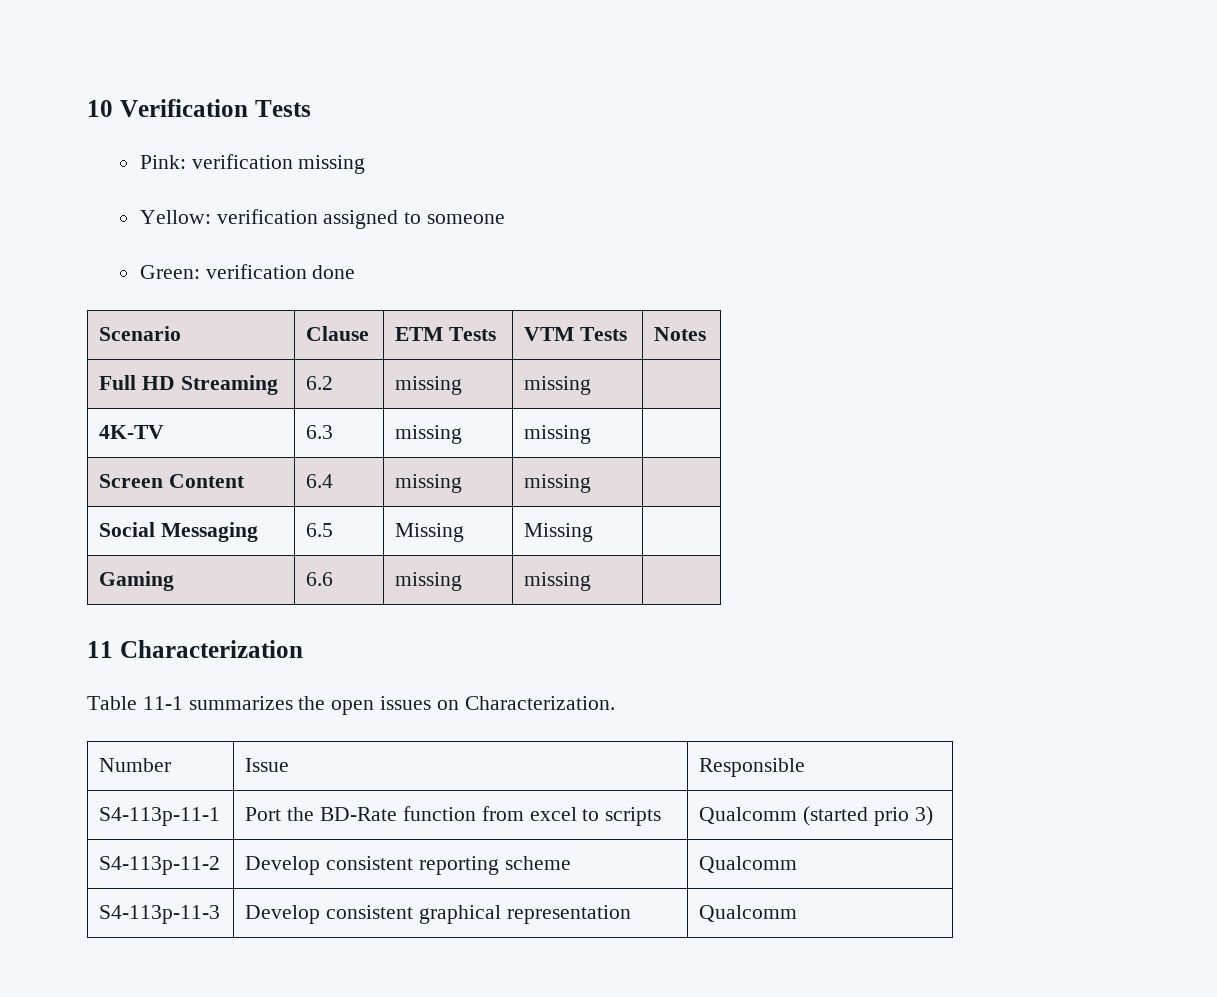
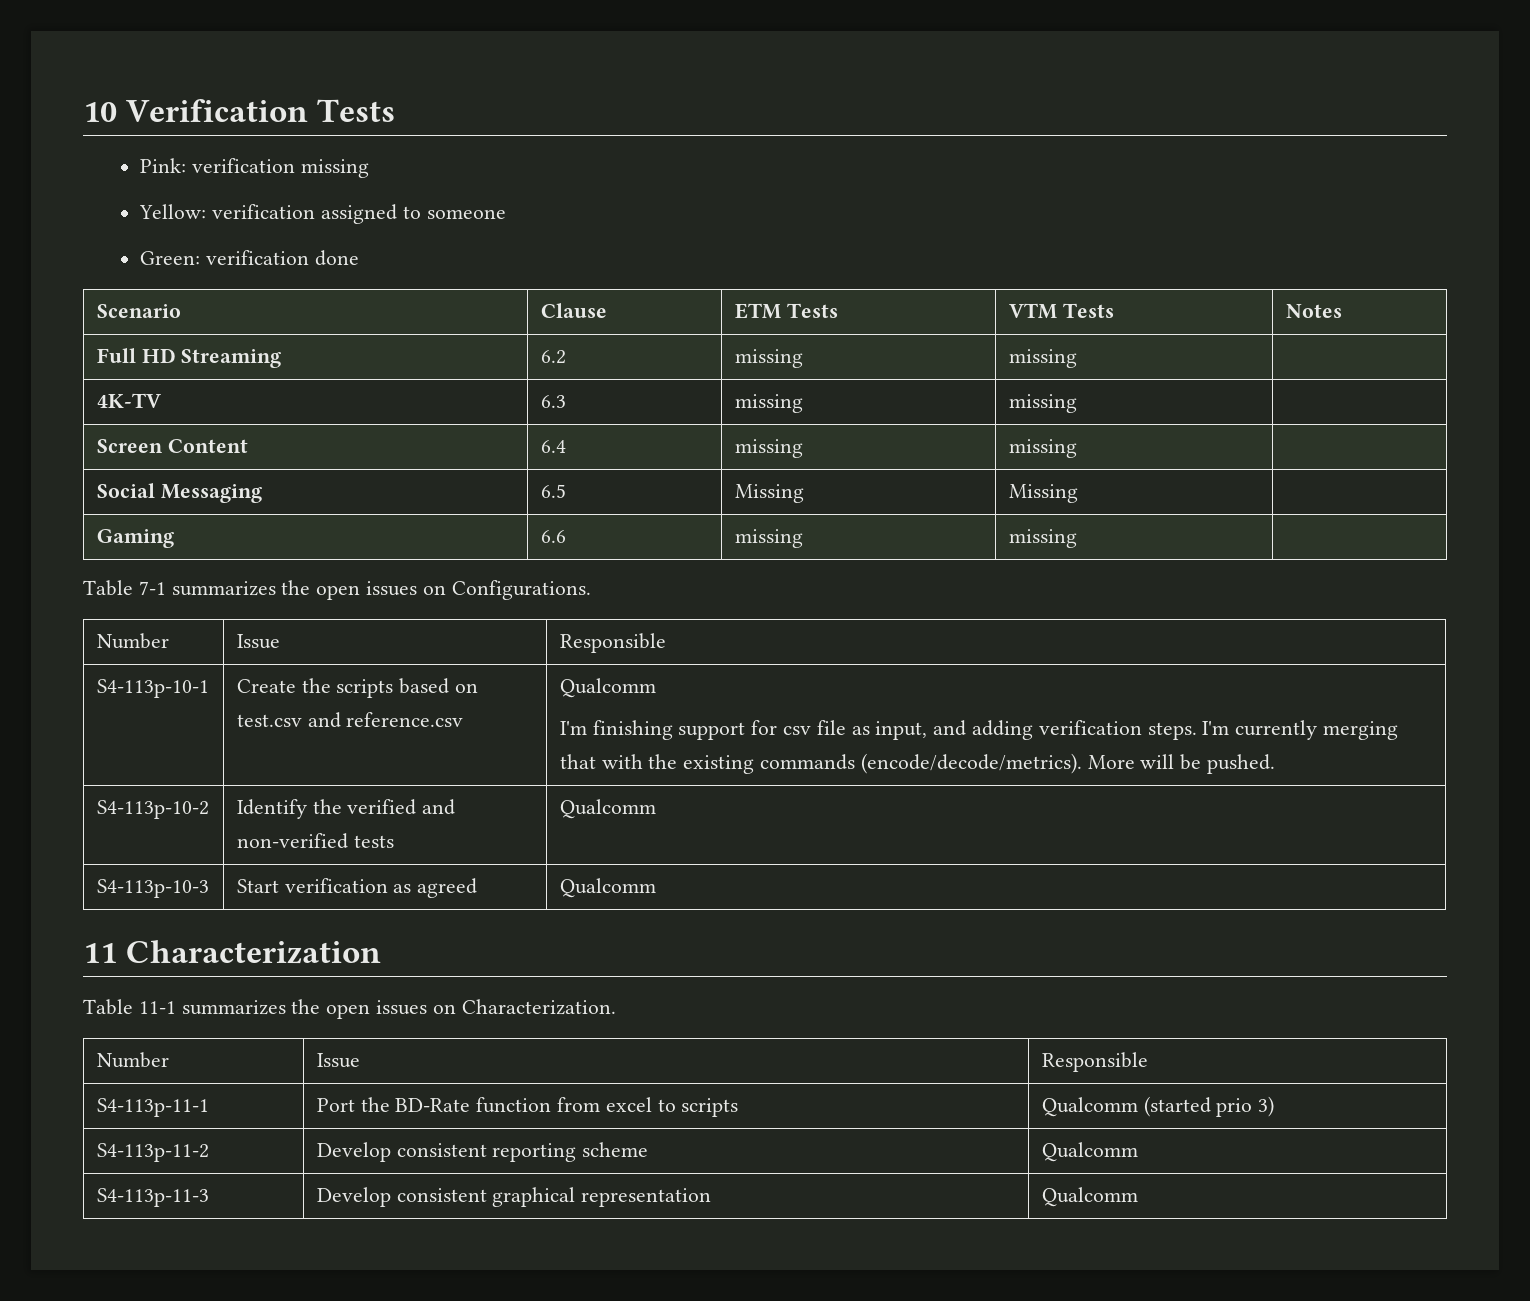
(592, 581) none -> [83,580,591,600] [96,633,169,649] [236,634,280,649] [559,633,666,653] [96,679,209,698] [236,678,478,698] [236,712,464,728] [559,678,656,698] [559,720,1398,740] [559,753,1275,774] [96,800,209,819] [236,799,456,819] [236,833,394,849] [559,799,656,819] [96,879,209,898] [236,878,478,898] [559,878,656,898] // Table 7-1 summarizes the open issues on Configurations. // Number | Issue | Responsible // S4-113p-10-1 | Create the scripts based on test.csv and reference.csv | Qualcomm // I'm finishing support for csv file as input, and adding verification steps. I'm currently merging that with the existing commands (encode/decode/metrics). More will be pushed. // S4-113p-10-2 | Identify the verified and non-verified tests | Qualcomm // S4-113p-10-3 | Start verification as agreed | Qualcomm

